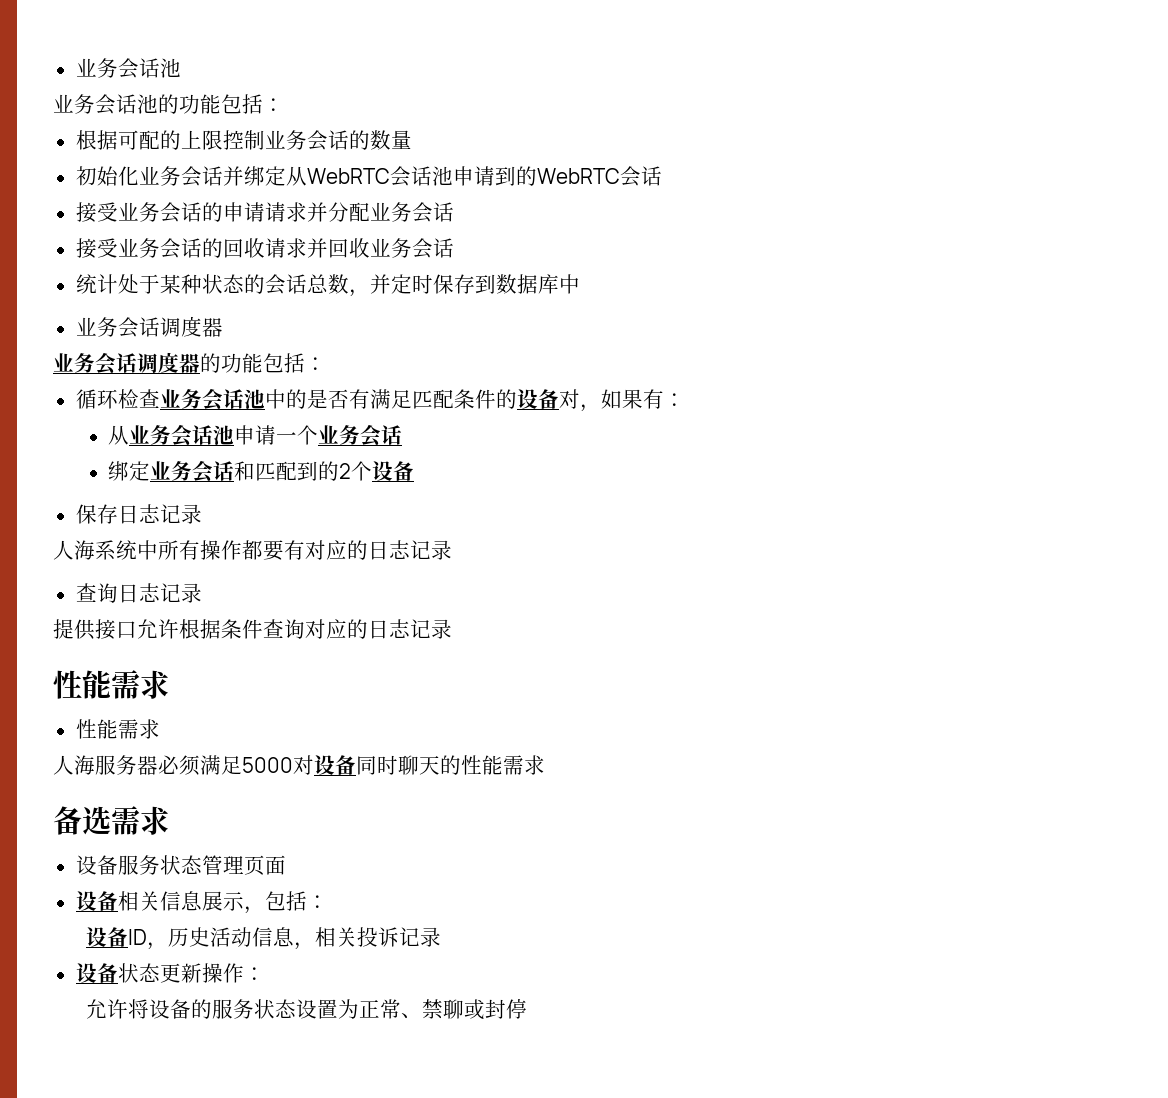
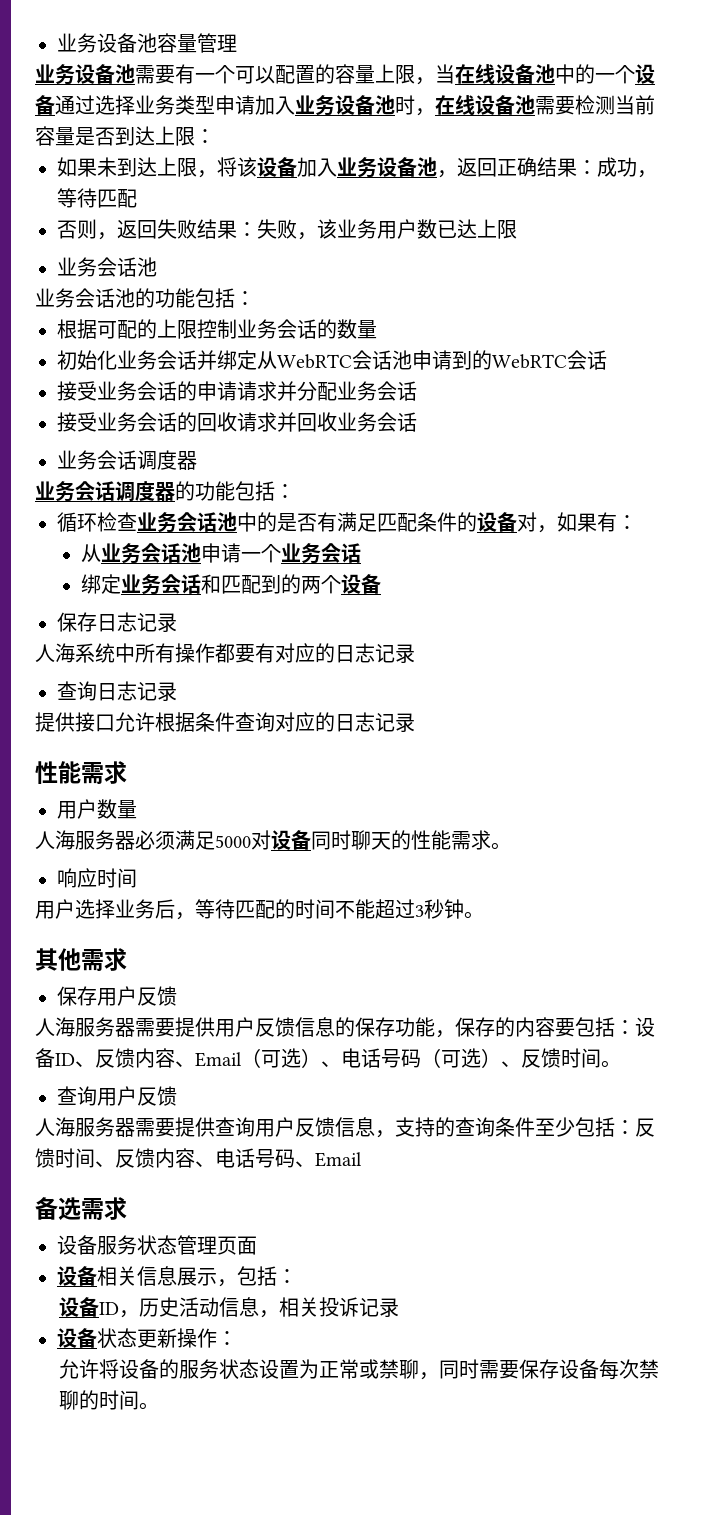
[75,58,118,78] 业务 -> [57,33,237,53] [35,64,655,85] [35,95,655,116] [35,126,215,146] [57,157,657,178] [57,188,137,208] [57,219,517,240] [57,257,97,277] 业务设备池容量管理 // 业务设备池需要有一个可以配置的容量上限，当在线设备池中的一个设备通过选择业务类型申请加入业务设备池时，在线设备池需要检测当前容量是否到达上限： // 如果未到达上限，将该设备加入业务设备池，返回正确结果：成功，等待匹配 // 否则，返回失败结果：失败，该业务用户数已达上限 // 业务
[75,274,580,297] // 统计处于某种状态的会话总数，并定时保存到数据库中 -> (417, 422) none
[339,463,352,479] 2 -> [300,576,321,594] 两
[75,719,160,739] 性能需求 -> [57,799,137,819] 用户数量
(545, 765) none -> [491,842,511,850] [57,868,137,888] [35,899,484,920] [35,948,127,971] [57,986,177,1006] [35,1017,655,1038] [35,1048,621,1068] [57,1086,177,1106] [35,1117,655,1138] [35,1148,362,1168] 。 // 响应时间 // 用户选择业务后，等待匹配的时间不能超过3秒钟。 // 其他需求 // 保存用户反馈 // 人海服务器需要提供用户反馈信息的保存功能，保存的内容要包括：设备ID、反馈内容、Email（可选）、电话号码（可选）、反馈时间。 // 查询用户反馈 // 人海服务器需要提供查询用户反馈信息，支持的查询条件至少包括：反馈时间、反馈内容、电话号码、Email
[400,999,527,1020] 、禁聊或封停 -> [358,1359,659,1380] [58,1390,159,1410] 或禁聊，同时需要保存设备每次禁聊的时间。

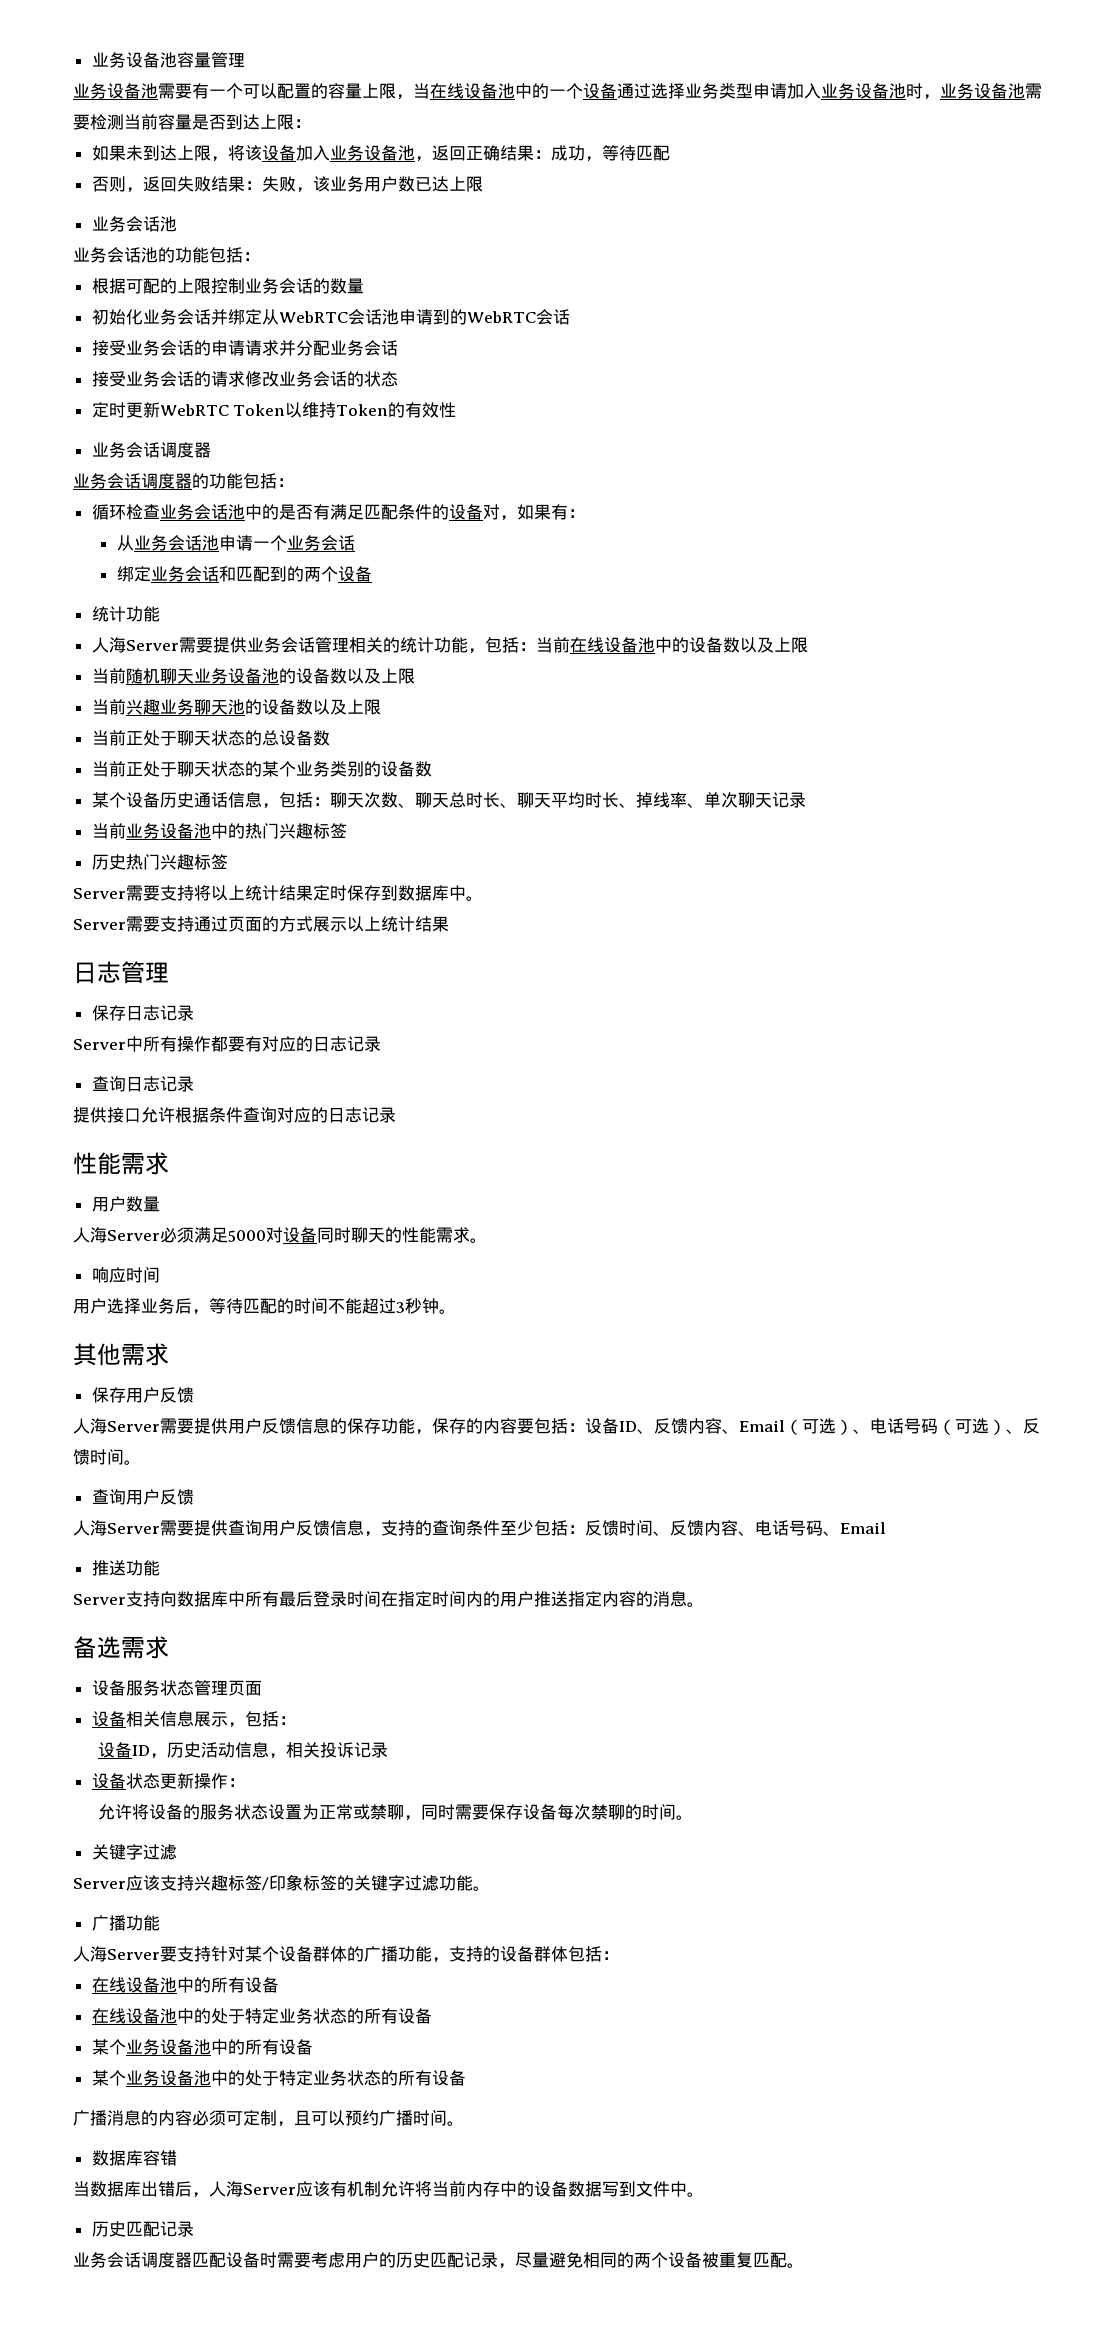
[435,95,475,115] 在线 -> [940,83,974,99] 业务
[197,412,417,432] 回收请求并回收业务会话 -> [210,371,398,387] [91,402,457,418] 请求修改业务会话的状态 // 定时更新WebRTC Token以维持Token的有效性
(381, 584) none -> [91,606,160,622] [91,637,808,654] [91,668,415,684] [91,699,381,715] [91,730,330,746] [91,761,432,777] [91,792,806,809] [91,823,347,839] [91,854,228,870] [73,885,483,901] [73,916,449,932] [73,961,169,984] // 统计功能 // 人海Server需要提供业务会话管理相关的统计功能，包括：当前在线设备池中的设备数以及上限 // 当前随机聊天业务设备池的设备数以及上限 // 当前兴趣业务聊天池的设备数以及上限 // 当前正处于聊天状态的总设备数 // 当前正处于聊天状态的某个业务类别的设备数 // 某个设备历史通话信息，包括：聊天次数、聊天总时长、聊天平均时长、掉线率、单次聊天记录 // 当前业务设备池中的热门兴趣标签 // 历史热门兴趣标签 // Server需要支持将以上统计结果定时保存到数据库中。 // Server需要支持通过页面的方式展示以上统计结果 // 日志管理
[35,643,115,663] 人海系统 -> [73,1039,126,1050] Server
[75,830,135,850] 服务器 -> [107,1230,160,1241] Server
[75,1017,135,1037] 服务器 -> [107,1421,160,1432] Server
[75,1117,135,1137] 服务器 -> [107,1523,160,1534] Server
(362, 1159) none -> [91,1560,160,1576] [73,1591,704,1607] // 推送功能 // Server支持向数据库中所有最后登录时间在指定时间内的用户推送指定内容的消息。
(159, 1406) none -> [91,1844,177,1860] [73,1874,490,1891] [91,1915,160,1931] [73,1946,619,1963] [91,1977,279,1993] [91,2008,432,2024] [91,2039,313,2055] [91,2070,466,2086] [73,2110,464,2127] [91,2150,177,2166] [73,2181,704,2198] [91,2221,194,2237] [73,2252,804,2269] // 关键字过滤 // Server应该支持兴趣标签/印象标签的关键字过滤功能。 // 广播功能 // 人海Server要支持针对某个设备群体的广播功能，支持的设备群体包括： // 在线设备池中的所有设备 // 在线设备池中的处于特定业务状态的所有设备 // 某个业务设备池中的所有设备 // 某个业务设备池中的处于特定业务状态的所有设备 // 广播消息的内容必须可定制，且可以预约广播时间。 // 数据库容错 // 当数据库出错后，人海Server应该有机制允许将当前内存中的设备数据写到文件中。 // 历史匹配记录 // 业务会话调度器匹配设备时需要考虑用户的历史匹配记录，尽量避免相同的两个设备被重复匹配。

